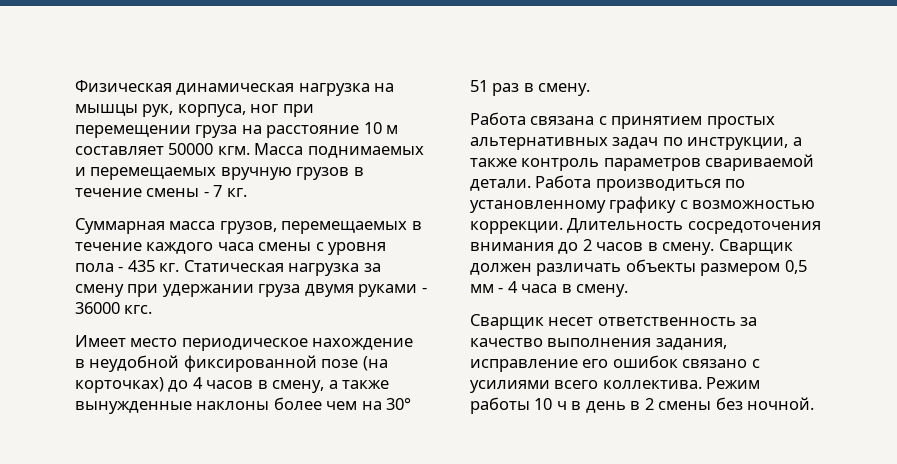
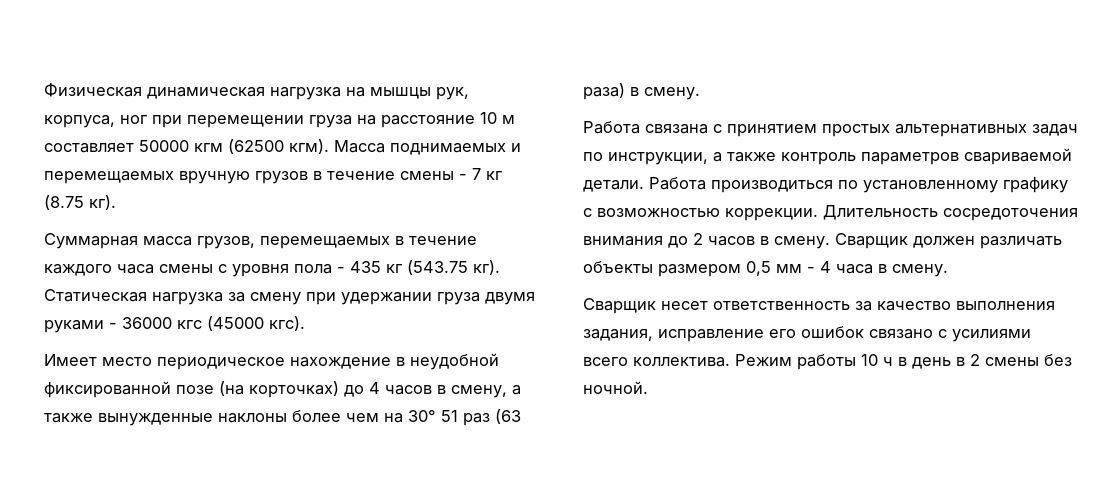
[217,146,250,155] кгм. -> [194,139,329,154] кгм (62500 кгм).
[226,188,247,197] кг. -> [486,171,502,180] [44,195,116,210] кг (8.75 кг).
[159,263,180,272] кг. -> [386,260,500,275] кг (543.75 кг).
[124,305,153,314] кгс. -> [177,316,305,331] кгс (45000 кгс).
(520, 89) none -> [495,409,521,424] [583,83,625,100] (63 раза)

